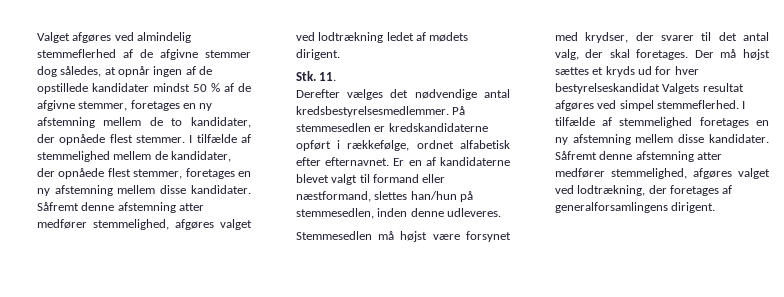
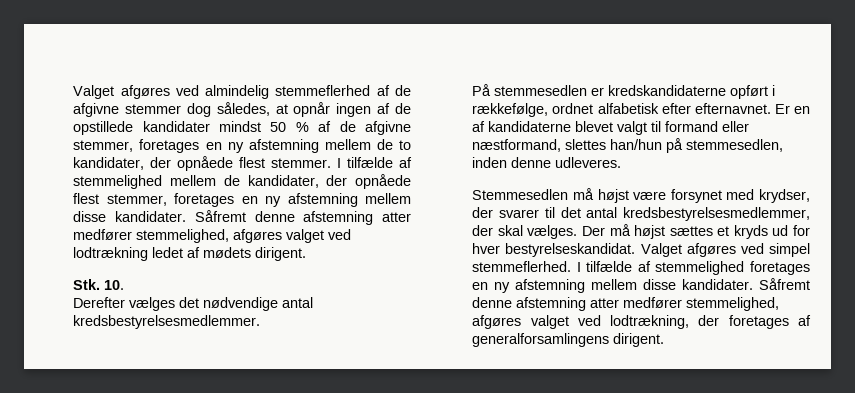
[319,72,337,81] 11. -> [104,280,125,290] 10.
(449, 111) none -> (261, 322) //
[554,49,579,60] valg, -> [623,207,810,221] kredsbestyrelsesmedlemmer,
[636,49,689,60] foretages. -> [527,225,578,239] vælges.
[554,83,744,94] bestyrelseskandidat Valgets resultat -> [505,243,682,257] bestyrelseskandidat. Valget

